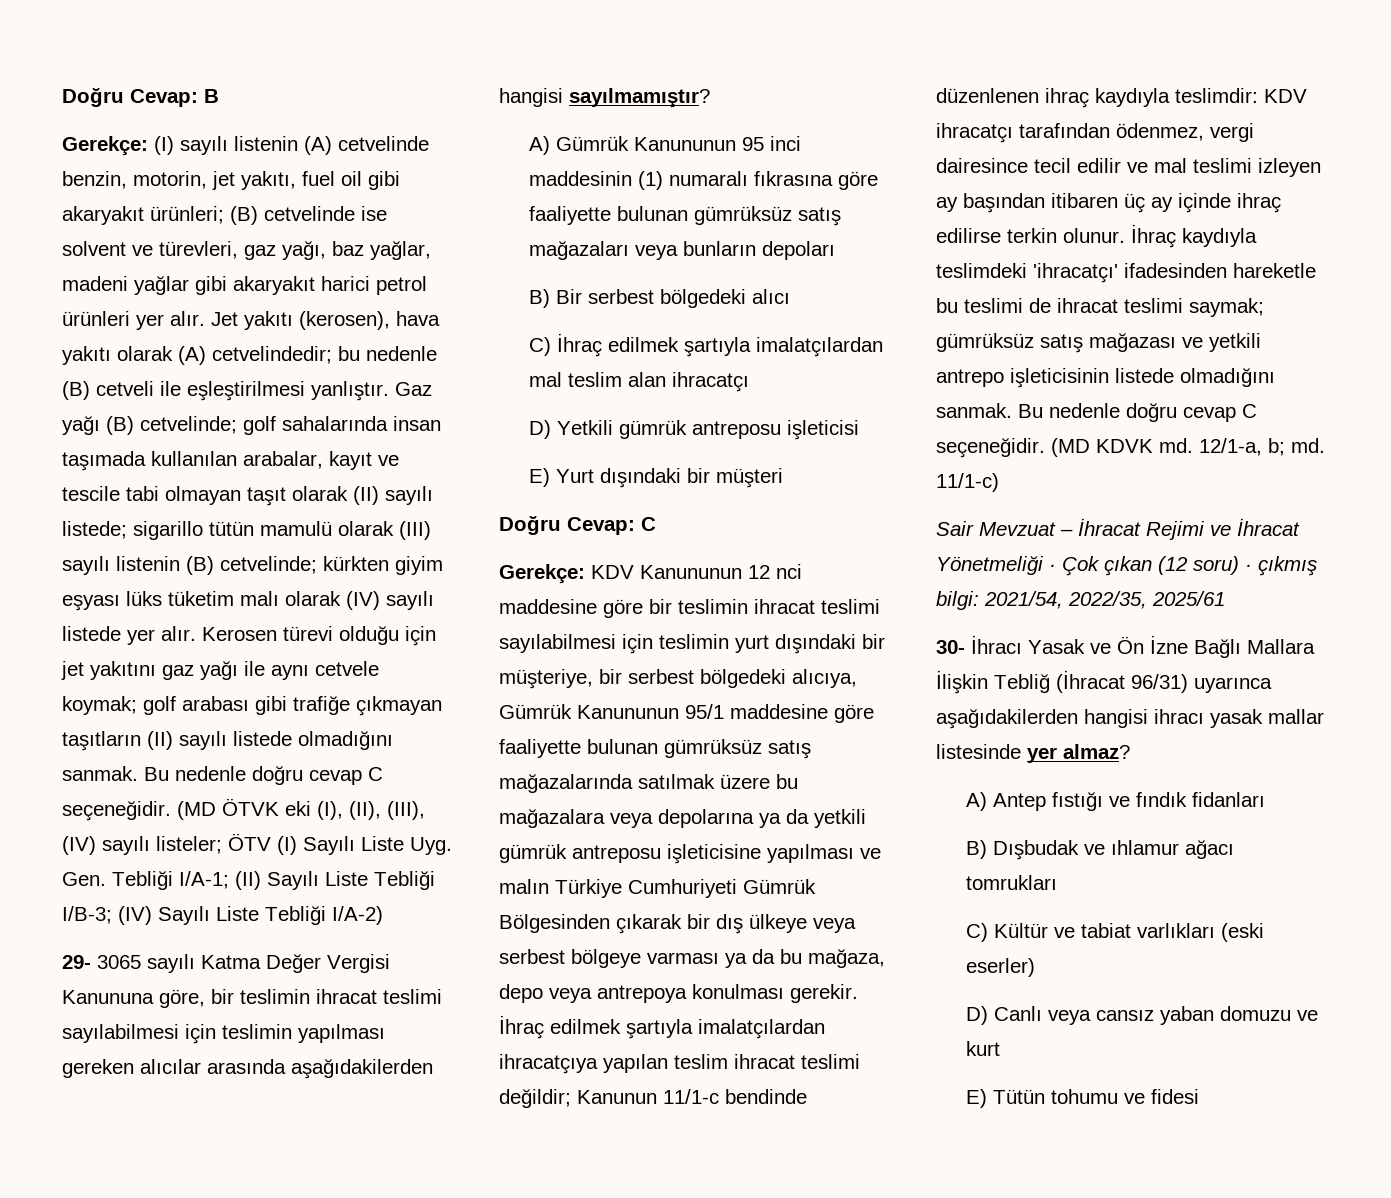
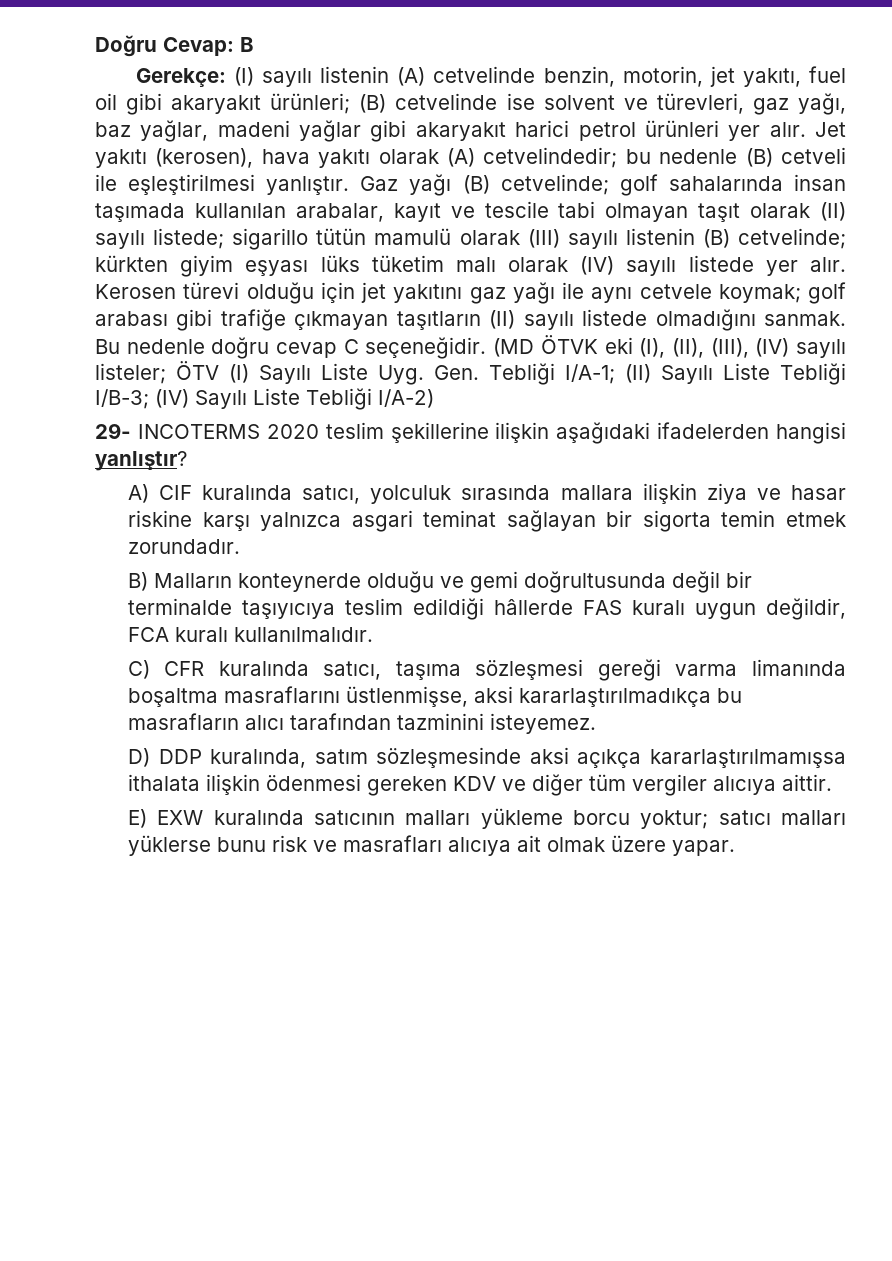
[97,954,390,973] [62,989,442,1008] [62,1024,385,1044] [62,1059,433,1079] [499,88,710,108] [529,136,802,155] [529,171,879,190] [529,206,842,226] [529,241,836,260] [529,289,791,308] [529,333,884,357] [529,372,750,392] [529,420,860,440] [529,468,784,488] [499,516,656,535] [499,564,802,584] [499,599,880,618] [499,634,885,654] [499,669,857,689] [499,704,874,723] [499,739,811,759] [499,774,798,793] [499,809,866,828] [499,844,881,864] [499,879,816,898] [499,914,856,934] [499,949,885,968] [499,984,858,1003] [499,1015,825,1039] [499,1054,860,1074] [499,1089,807,1108] [936,88,1307,108] [936,123,1254,143] [936,158,1321,177] [936,193,1281,213] [936,224,1257,248] [936,263,1316,283] [936,298,1264,317] [936,333,1261,353] [936,368,1275,388] [936,403,1257,422] [936,438,1325,458] [936,473,999,492] [936,518,1300,540] [936,556,1317,576] [936,591,1225,610] [936,635,1315,658] [936,670,1272,694] [936,709,1324,729] [936,744,1130,763] [966,792,1266,811] [966,840,1235,860] [966,875,1058,890] [966,923,1265,942] [966,958,1036,977] [966,1006,1319,1025] [966,1041,1001,1056] [966,1089,1200,1108] 3065 sayılı Katma Değer Vergisi Kanununa göre, bir teslimin ihracat teslimi sayılabilmesi için teslimin yapılması gereken alıcılar arasında aşağıdakilerden hangisi sayılmamıştır? // A) Gümrük Kanununun 95 inci maddesinin (1) numaralı fıkrasına göre faaliyette bulunan gümrüksüz satış mağazaları veya bunların depoları // B) Bir serbest bölgedeki alıcı // C) İhraç edilmek şartıyla imalatçılardan mal teslim alan ihracatçı // D) Yetkili gümrük antreposu işleticisi // E) Yurt dışındaki bir müşteri // Doğru Cevap: C // Gerekçe: KDV Kanununun 12 nci maddesine göre bir teslimin ihracat teslimi sayılabilmesi için teslimin yurt dışındaki bir müşteriye, bir serbest bölgedeki alıcıya, Gümrük Kanununun 95/1 maddesine göre faaliyette bulunan gümrüksüz satış mağazalarında satılmak üzere bu mağazalara veya depolarına ya da yetkili gümrük antreposu işleticisine yapılması ve malın Türkiye Cumhuriyeti Gümrük Bölgesinden çıkarak bir dış ülkeye veya serbest bölgeye varması ya da bu mağaza, depo veya antrepoya konulması gerekir. İhraç edilmek şartıyla imalatçılardan ihracatçıya yapılan teslim ihracat teslimi değildir; Kanunun 11/1-c bendinde düzenlenen ihraç kaydıyla teslimdir: KDV ihracatçı tarafından ödenmez, vergi dairesince tecil edilir ve mal teslimi izleyen ay başından itibaren üç ay içinde ihraç edilirse terkin olunur. İhraç kaydıyla teslimdeki 'ihracatçı' ifadesinden hareketle bu teslimi de ihracat teslimi saymak; gümrüksüz satış mağazası ve yetkili antrepo işleticisinin listede olmadığını sanmak. Bu nedenle doğru cevap C seçeneğidir. (MD KDVK md. 12/1-a, b; md. 11/1-c) // Sair Mevzuat – İhracat Rejimi ve İhracat Yönetmeliği · Çok çıkan (12 soru) · çıkmış bilgi: 2021/54, 2022/35, 2025/61 // 30- İhracı Yasak ve Ön İzne Bağlı Mallara İlişkin Tebliğ (İhracat 96/31) uyarınca aşağıdakilerden hangisi ihracı yasak mallar listesinde yer almaz? // A) Antep fıstığı ve fındık fidanları // B) Dışbudak ve ıhlamur ağacı tomrukları // C) Kültür ve tabiat varlıkları (eski eserler) // D) Canlı veya cansız yaban domuzu ve kurt // E) Tütün tohumu ve fidesi -> [137,422,846,444] [95,451,187,471] [127,483,846,504] [127,510,846,532] [127,539,240,554] [127,571,752,593] [127,598,846,620] [127,627,373,642] [127,659,846,681] [127,686,742,707] [127,713,596,734] [127,747,846,768] [127,774,832,796] [127,808,847,829] [127,835,735,856] INCOTERMS 2020 teslim şekillerine ilişkin aşağıdaki ifadelerden hangisi yanlıştır? // A) CIF kuralında satıcı, yolculuk sırasında mallara ilişkin ziya ve hasar riskine karşı yalnızca asgari teminat sağlayan bir sigorta temin etmek zorundadır. // B) Malların konteynerde olduğu ve gemi doğrultusunda değil bir terminalde taşıyıcıya teslim edildiği hâllerde FAS kuralı uygun değildir, FCA kuralı kullanılmalıdır. // C) CFR kuralında satıcı, taşıma sözleşmesi gereği varma limanında boşaltma masraflarını üstlenmişse, aksi kararlaştırılmadıkça bu masrafların alıcı tarafından tazminini isteyemez. // D) DDP kuralında, satım sözleşmesinde aksi açıkça kararlaştırılmamışsa ithalata ilişkin ödenmesi gereken KDV ve diğer tüm vergiler alıcıya aittir. // E) EXW kuralında satıcının malları yükleme borcu yoktur; satıcı malları yüklerse bunu risk ve masrafları alıcıya ait olmak üzere yapar.

